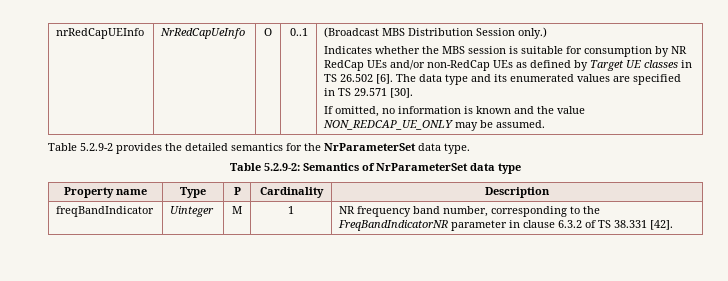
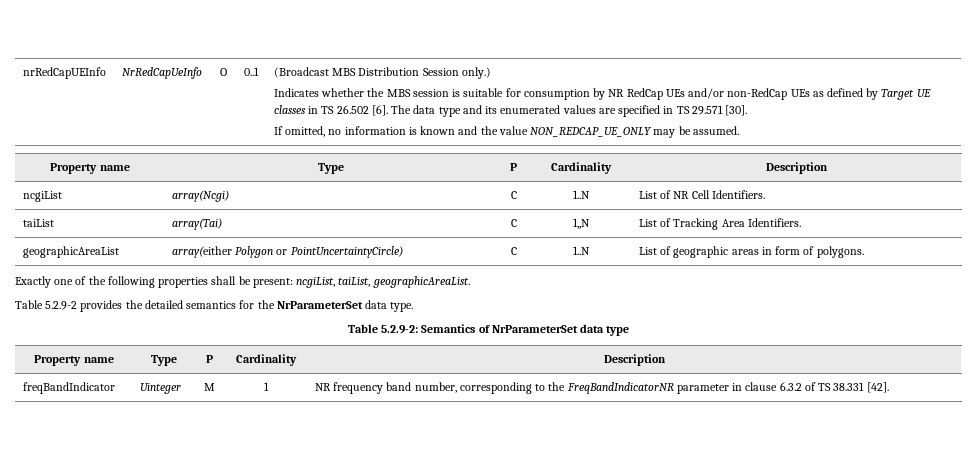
(546, 124) none -> [50,163,130,174] [318,163,344,174] [510,163,517,171] [550,162,612,174] [766,162,828,174] [22,191,62,202] [171,190,229,202] [510,191,517,199] [572,190,590,199] [638,190,765,199] [22,219,54,227] [171,218,222,230] [510,219,517,227] [572,218,590,229] [638,218,801,230] [22,246,119,258] [171,246,403,258] [510,247,517,255] [572,246,590,255] [638,246,864,258] [15,276,470,288] // Property name | Type | P | Cardinality | Description // ncgiList | array(Ncgi) | C | 1..N | List of NR Cell Identifiers. // taiList | array(Tai) | C | 1,,N | List of Tracking Area Identifiers. // geographicAreaList | array(either Polygon or PointUncertaintyCircle) | C | 1..N | List of geographic areas in form of polygons. // Exactly one of the following properties shall be present: ncgiList, taiList, geographicAreaList.

